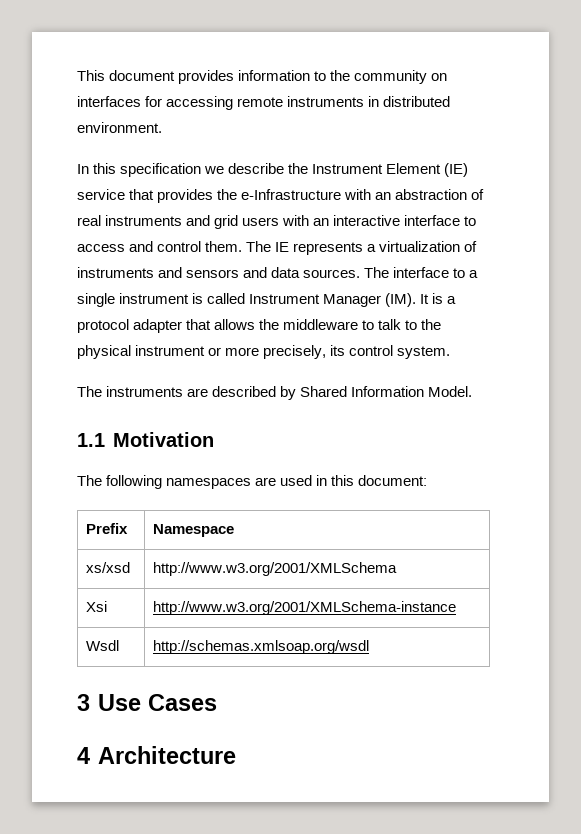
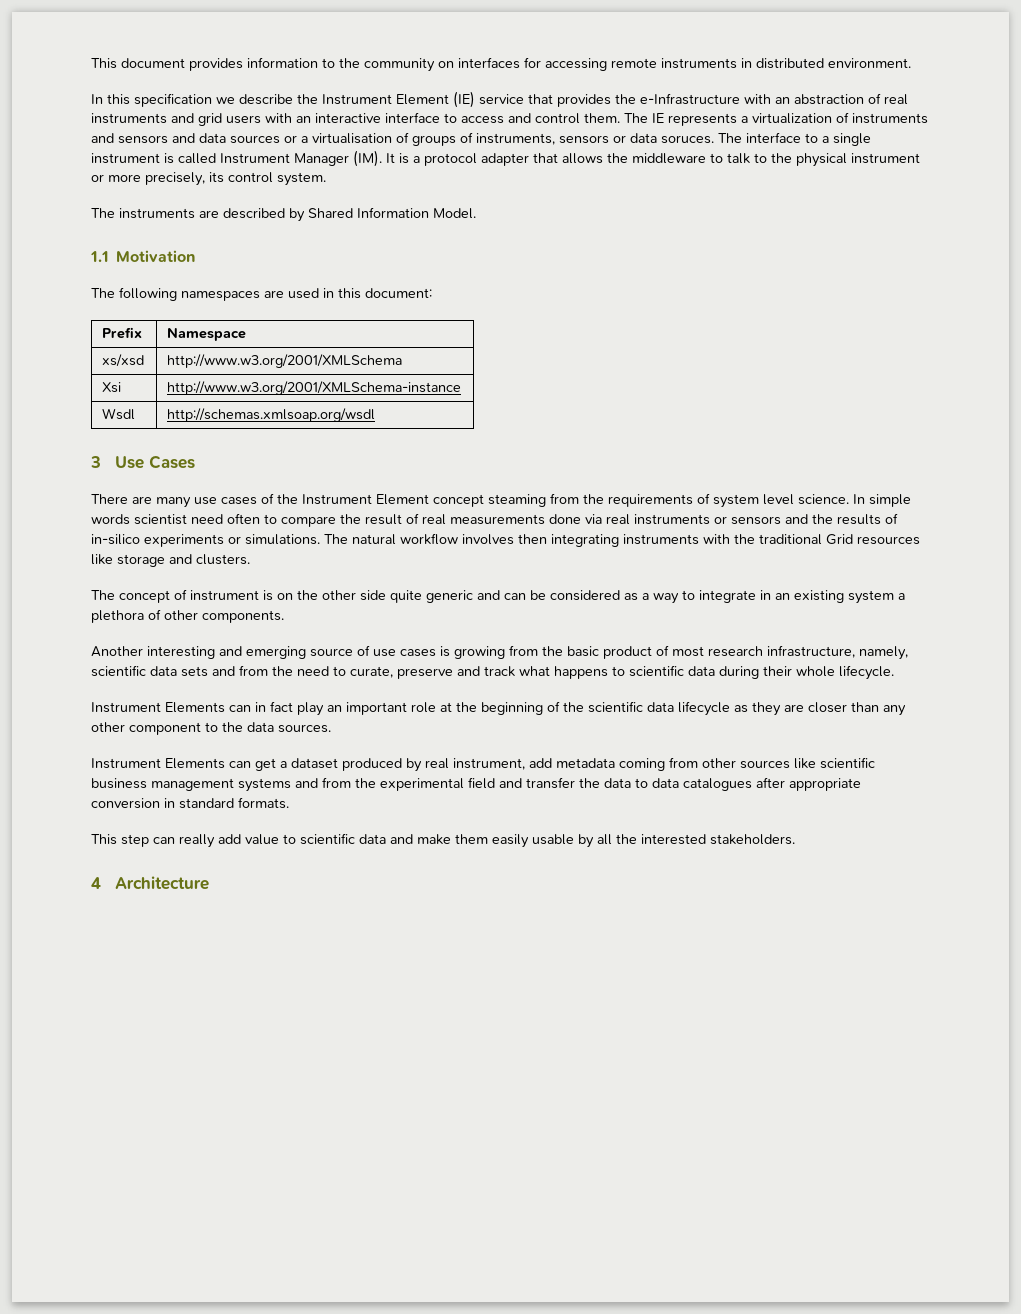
[303,269,361,278] sources. -> [230,132,714,146] sources or a virtualisation of groups of instruments, sensors or data soruces.
(217, 702) none -> [91,493,911,508] [91,513,898,527] [91,533,920,547] [91,554,250,567] [91,589,905,604] [91,609,284,623] [91,645,908,660] [91,665,894,680] [91,701,906,716] [91,722,331,735] [91,757,875,772] [91,777,861,792] [91,797,289,809] [91,833,795,848] // There are many use cases of the Instrument Element concept steaming from the requirements of system level science. In simple words scientist need often to compare the result of real measurements done via real instruments or sensors and the results of in-silico experiments or simulations. The natural workflow involves then integrating instruments with the traditional Grid resources like storage and clusters. // The concept of instrument is on the other side quite generic and can be considered as a way to integrate in an existing system a plethora of other components. // Another interesting and emerging source of use cases is growing from the basic product of most research infrastructure, namely, scientific data sets and from the need to curate, preserve and track what happens to scientific data during their whole lifecycle. // Instrument Elements can in fact play an important role at the beginning of the scientific data lifecycle as they are closer than any other component to the data sources. // Instrument Elements can get a dataset produced by real instrument, add metadata coming from other sources like scientific business management systems and from the experimental field and transfer the data to data catalogues after appropriate conversion in standard formats. // This step can really add value to scientific data and make them easily usable by all the interested stakeholders.

